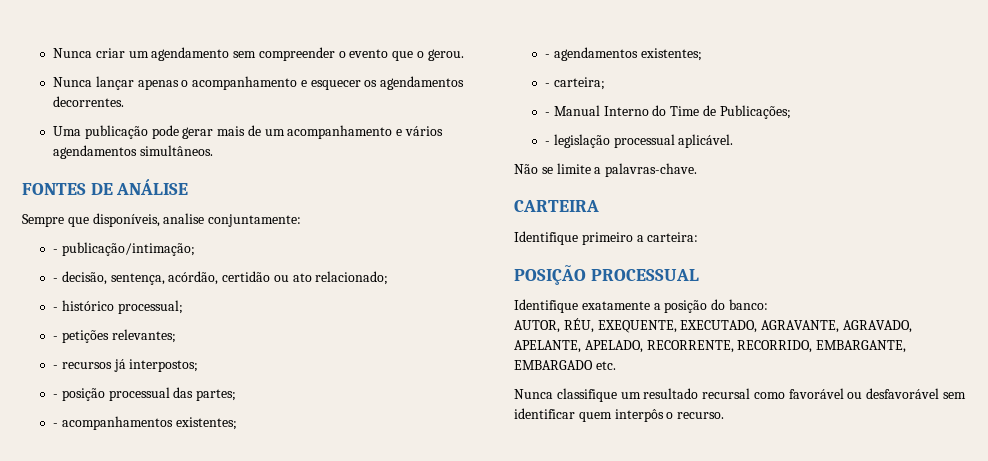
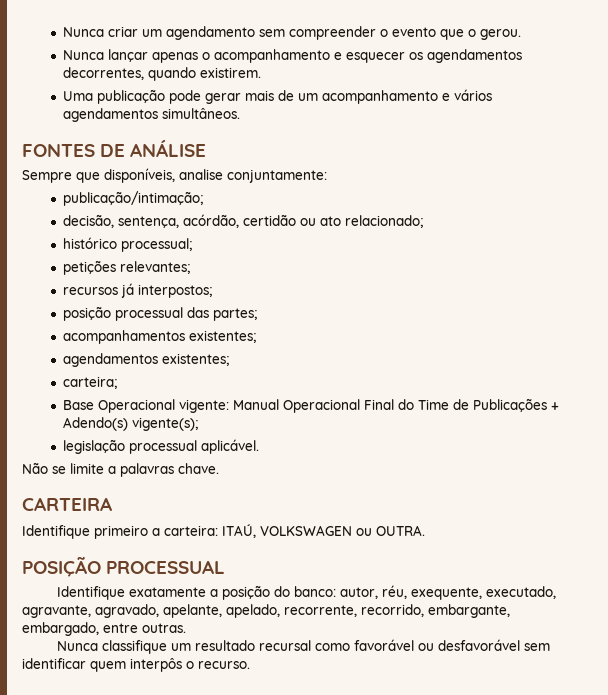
[53,96,125,107] decorrentes. -> [63,67,262,81] decorrentes, quando existirem.
[53,249,59,253] - -> (327, 176) none
[53,278,59,282] - -> (204, 198) none
[53,307,59,311] - -> (424, 221) none
[53,336,59,340] - -> (193, 245) none
[53,365,59,369] - -> (191, 267) none
[53,394,59,398] - -> (213, 291) none
[53,423,59,427] - -> (258, 314) none
[545,54,551,58] - -> (257, 336) none
[545,83,551,87] - -> (230, 359) none
[545,105,791,119] [545,141,551,145] - Manual Interno do Time de Publicações; // - -> [63,398,560,413] [63,417,199,431] Base Operacional vigente: Manual Operacional Final do Time de Publicações + Adendo(s) vigente(s); //
[605,163,698,177] palavras-chave. -> [120,463,219,477] palavras chave.
(699, 237) none -> [222,524,425,538] ITAÚ, VOLKSWAGEN ou OUTRA.
[514,318,912,333] [514,340,907,353] [514,360,616,370] // AUTOR, RÉU, EXEQUENTE, EXECUTADO, AGRAVANTE, AGRAVADO, APELANTE, APELADO, RECORRENTE, RECORRIDO, EMBARGANTE, EMBARGADO etc. -> [339,585,556,600] [22,604,510,618] [22,622,186,636] autor, réu, exequente, executado, agravante, agravado, apelante, apelado, recorrente, recorrido, embargante, embargado, entre outras.

